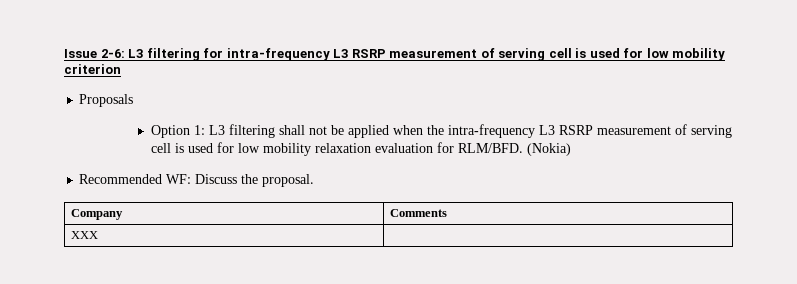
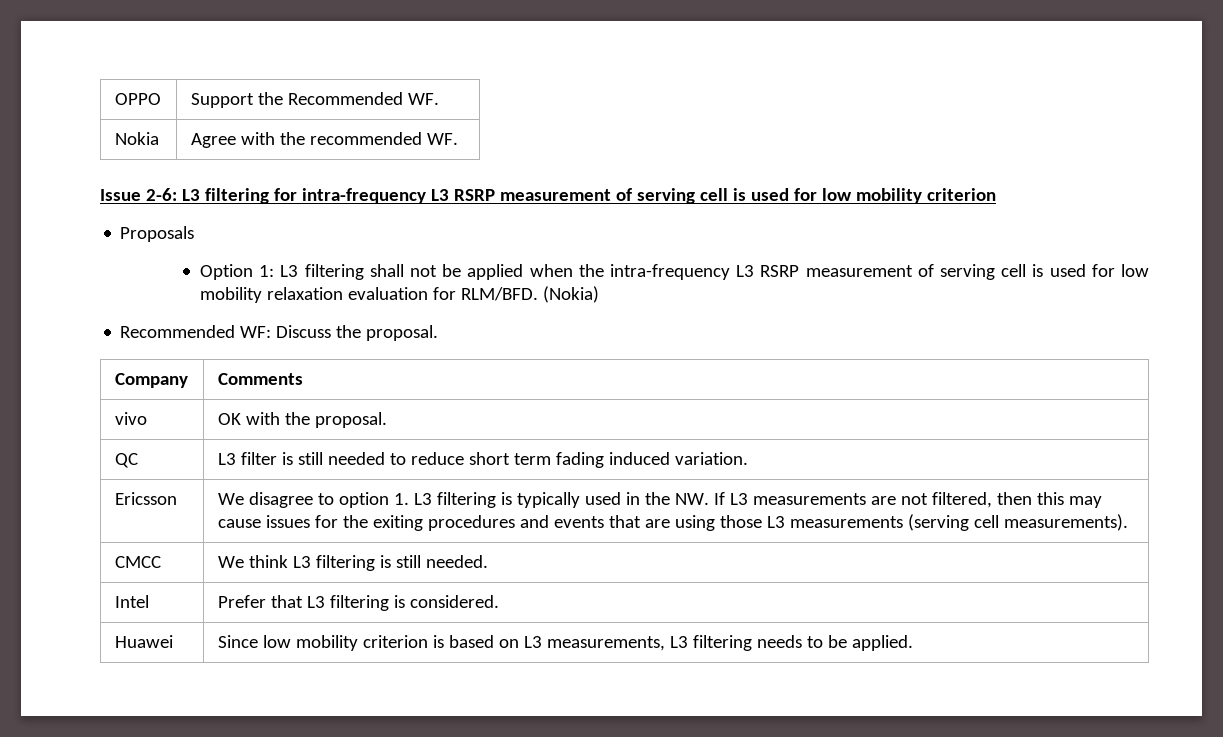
(64, 53) none -> [114,93,161,105] [190,92,439,108] [114,132,159,145] [190,132,458,148] OPPO | Support the Recommended WF. // Nokia | Agree with the recommended WF. //
[71,231,99,239] XXX | -> [114,412,147,425] [217,412,387,428] [114,453,138,468] [217,452,748,468] [114,492,177,505] [217,492,1102,508] [217,514,1128,531] [114,556,161,568] [217,555,488,571] [114,595,149,608] [217,595,499,611] [114,635,173,648] [217,635,913,651] vivo | OK with the proposal. // QC | L3 filter is still needed to reduce short term fading induced variation. // Ericsson | We disagree to option 1. L3 filtering is typically used in the NW. If L3 measurements are not filtered, then this may cause issues for the exiting procedures and events that are using those L3 measurements (serving cell measurements). // CMCC | We think L3 filtering is still needed. // Intel | Prefer that L3 filtering is considered. // Huawei | Since low mobility criterion is based on L3 measurements, L3 filtering needs to be applied.

